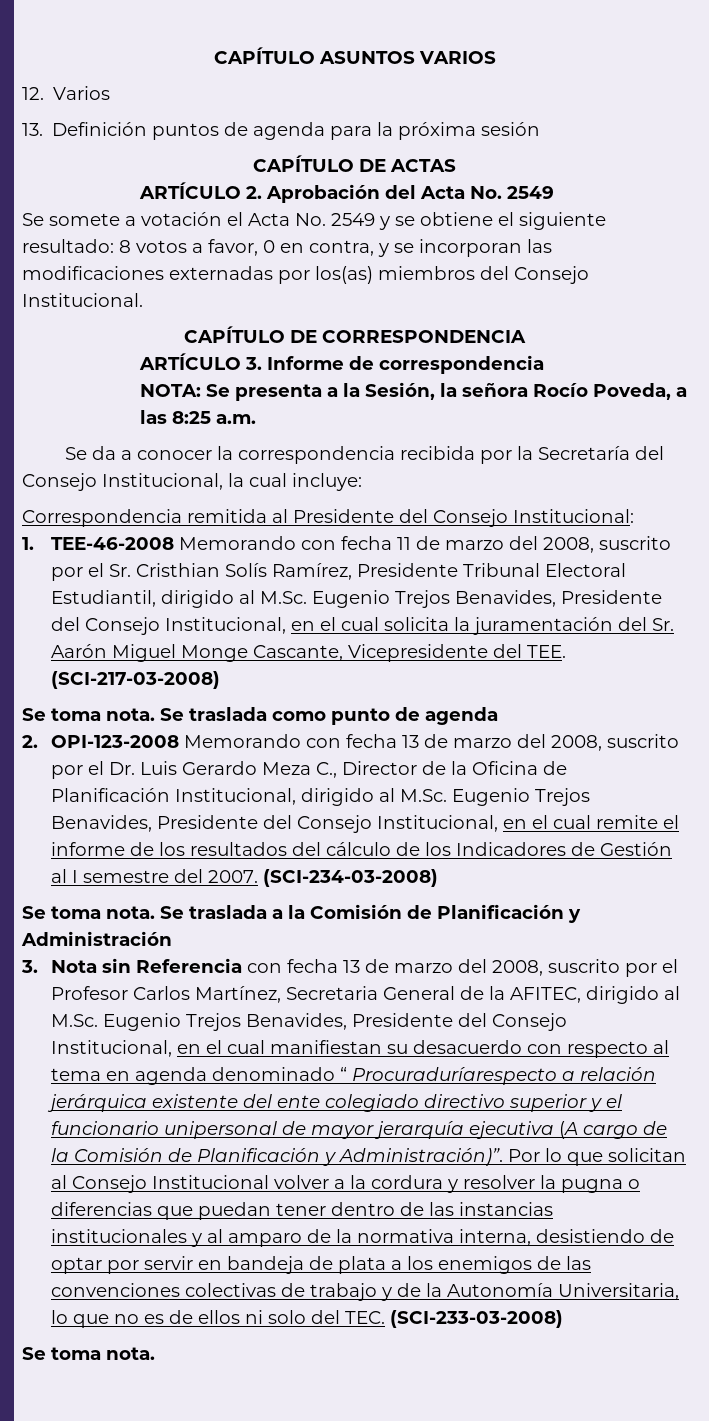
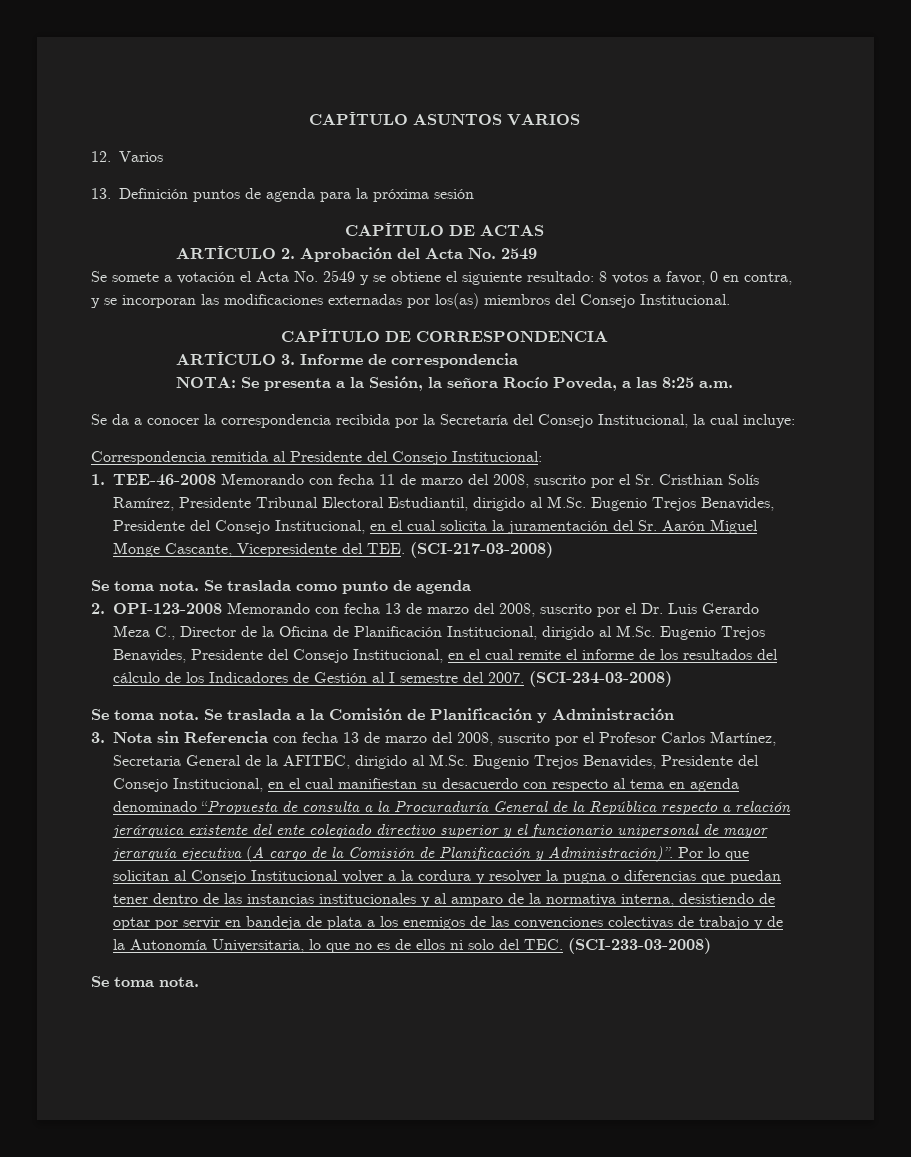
[340,1067,558,1085] “ Procuraduríarespecto -> [201,800,718,815] “Propuesta de consulta a la Procuraduría General de la República respecto

